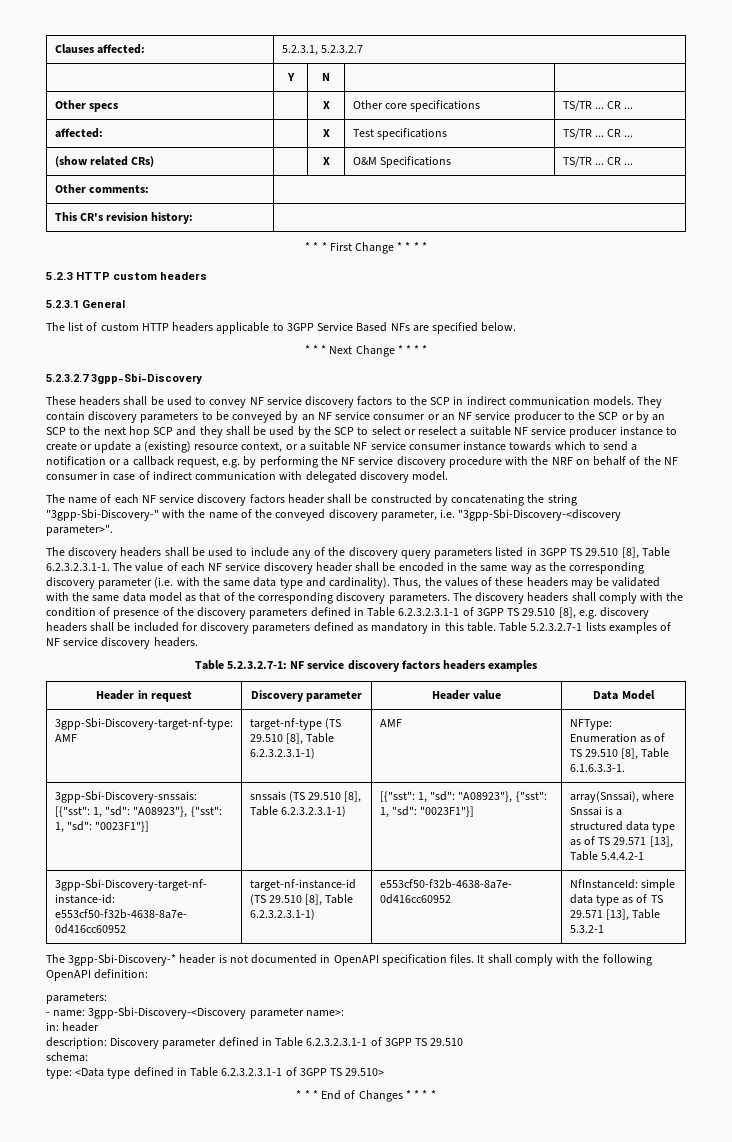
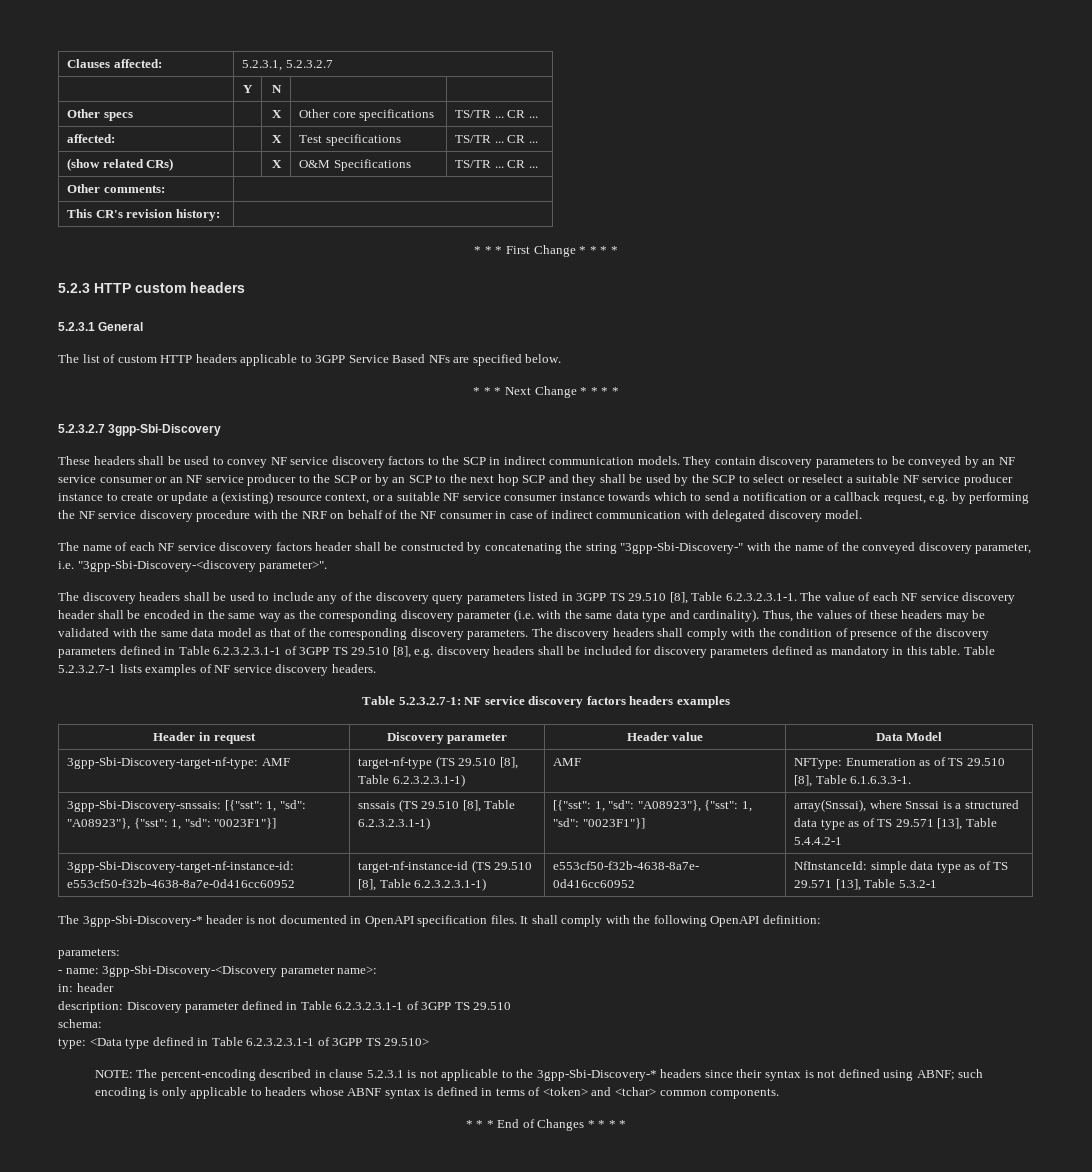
(385, 1072) none -> [94,1069,984,1081] [94,1087,780,1099] // NOTE: The percent-encoding described in clause 5.2.3.1 is not applicable to the 3gpp-Sbi-Discovery-* headers since their syntax is not defined using ABNF; such encoding is only applicable to headers whose ABNF syntax is defined in terms of <token> and <tchar> common components.

